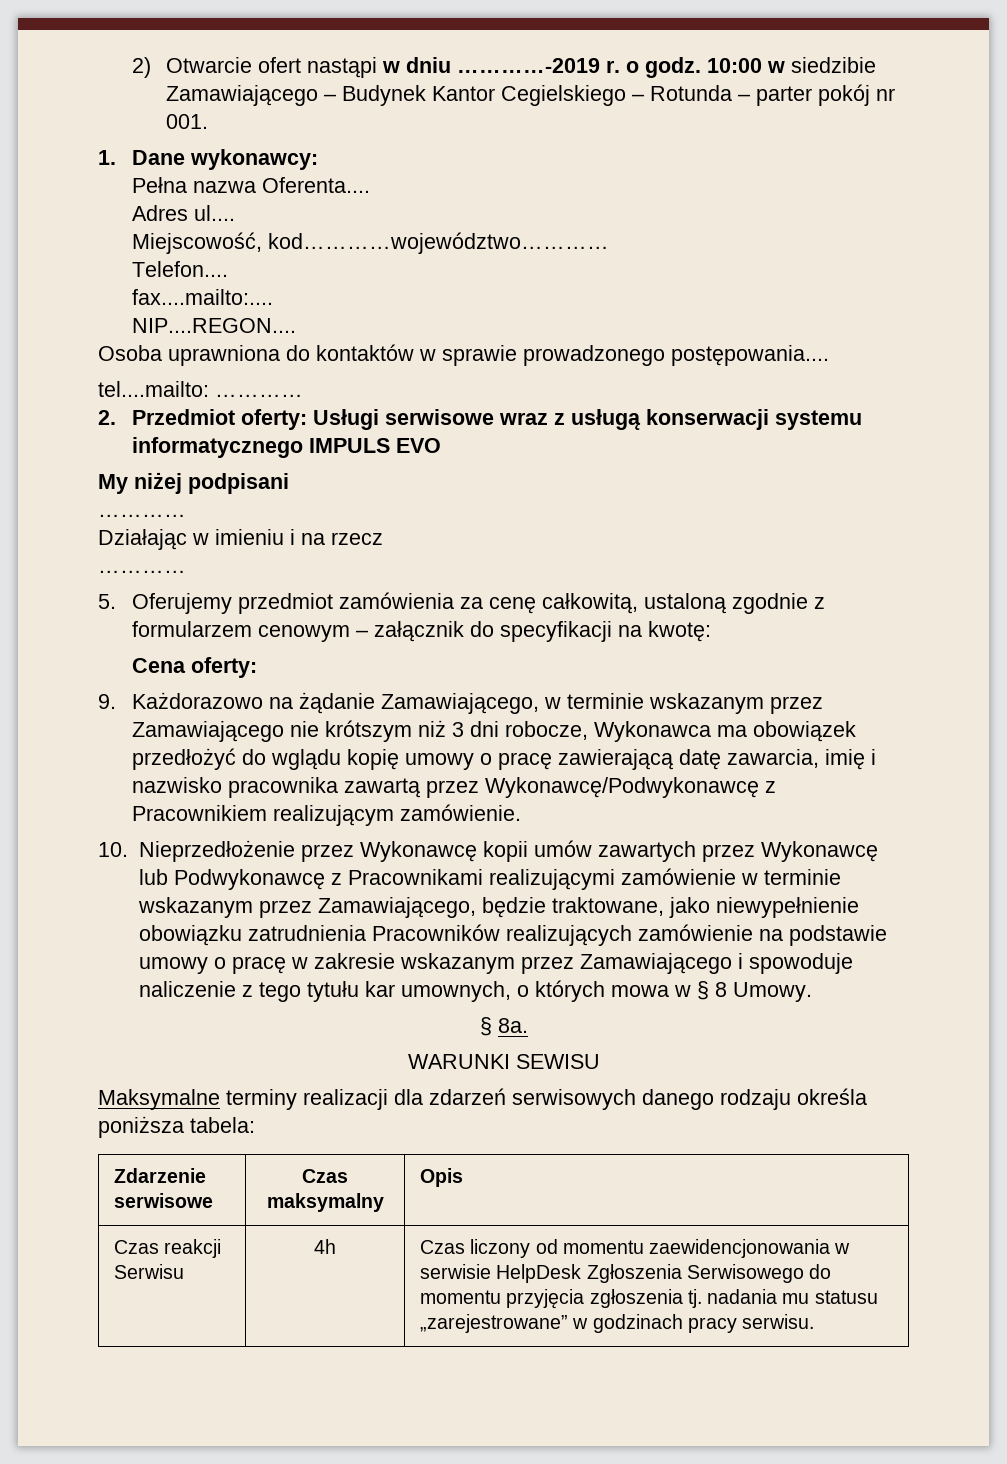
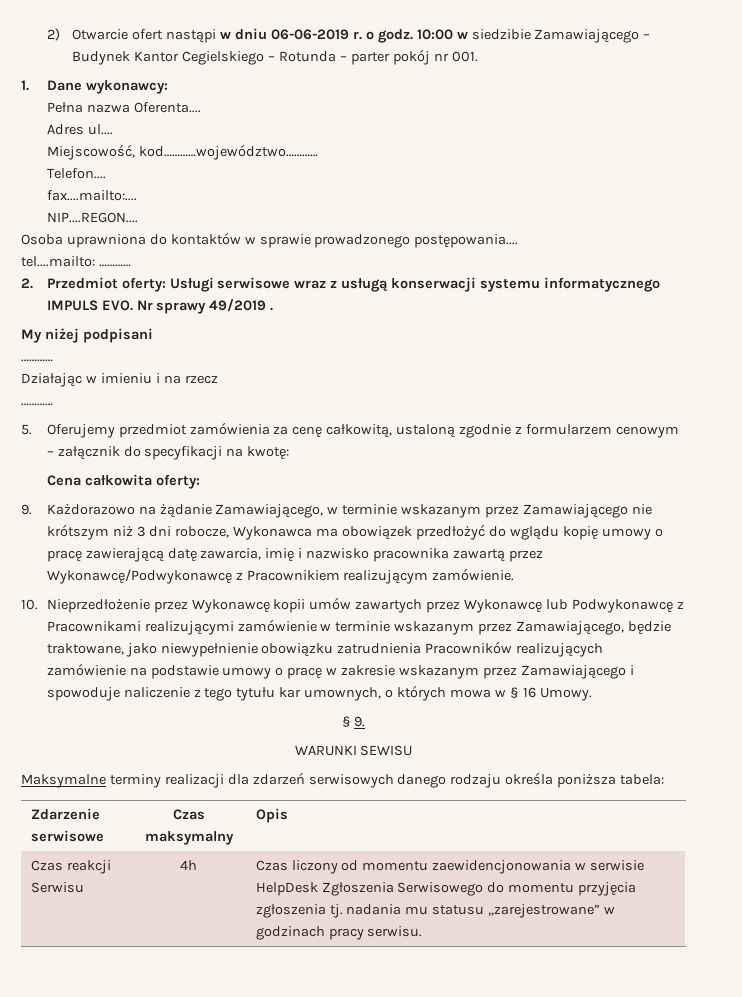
[457,58,601,73] …………-2019 -> [271,29,350,40] 06-06-2019
[396,438,442,453] EVO -> [101,299,274,314] EVO. Nr sprawy 49/2019 .
(187, 665) none -> [84,474,152,486] całkowita
[714,982,727,997] 8 -> [522,687,536,698] 16
[497,1018,528,1033] 8a. -> [354,716,366,727] 9.

